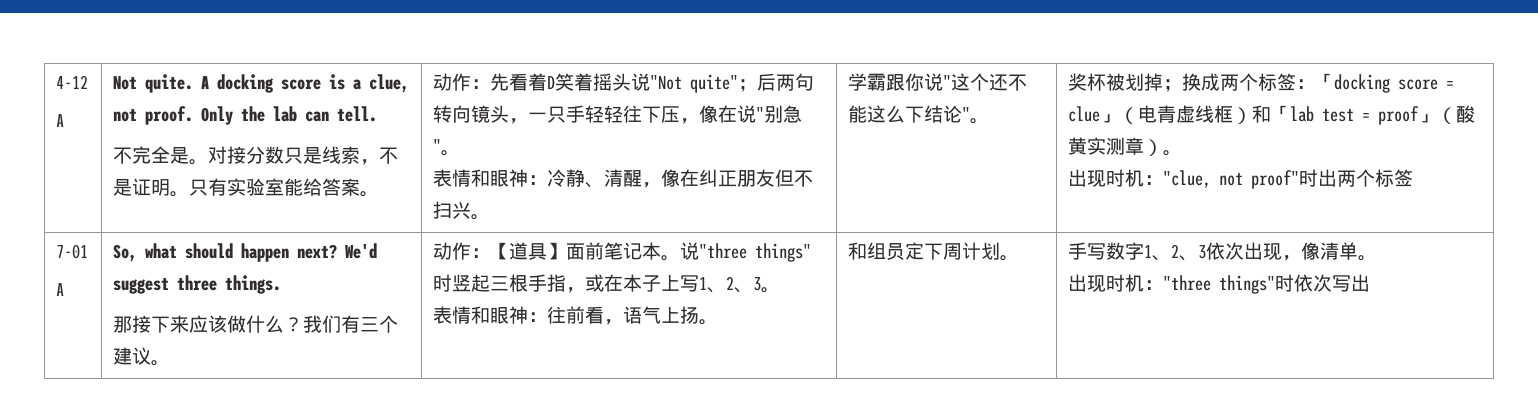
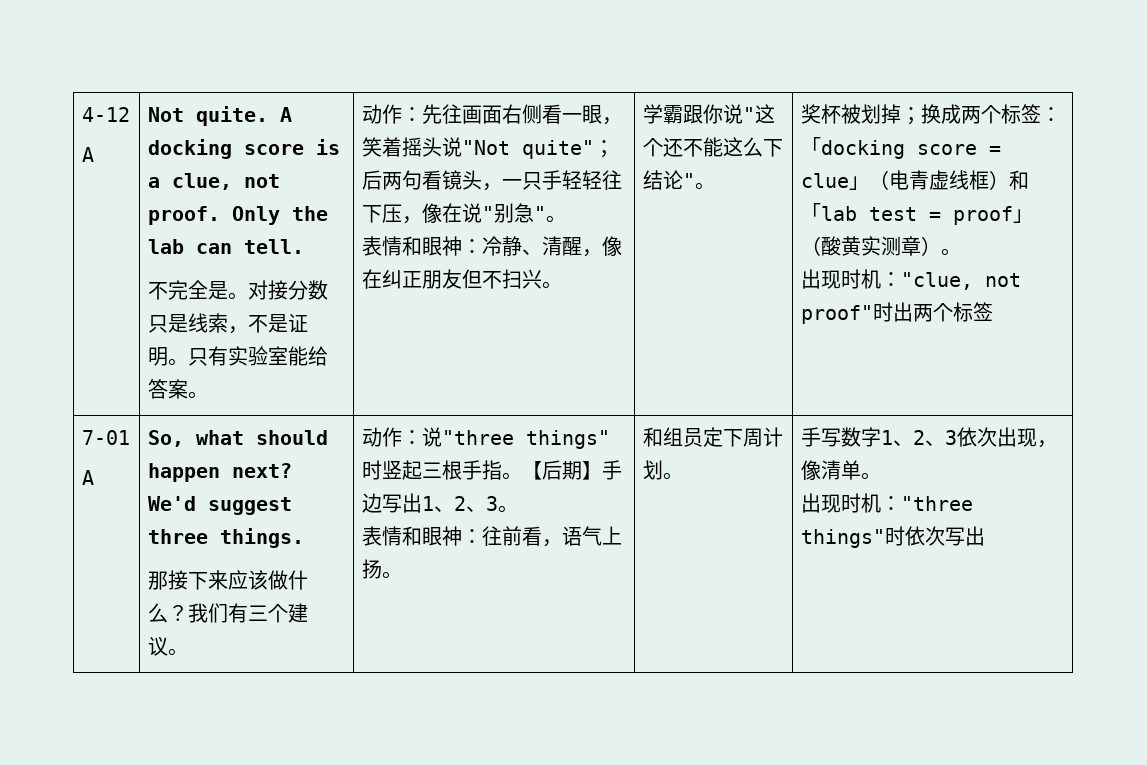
[509,73,556,91] 看着D -> [441,104,622,125] 往画面右侧看一眼，
[433,105,472,123] 转向 -> [421,170,442,190] 看
[490,242,681,261] 【道具】面前笔记本。 -> (422, 437) none
[566,274,700,293] ，或在本子上写 -> [501,460,622,480] [361,493,422,513] 。【后期】手边写出

